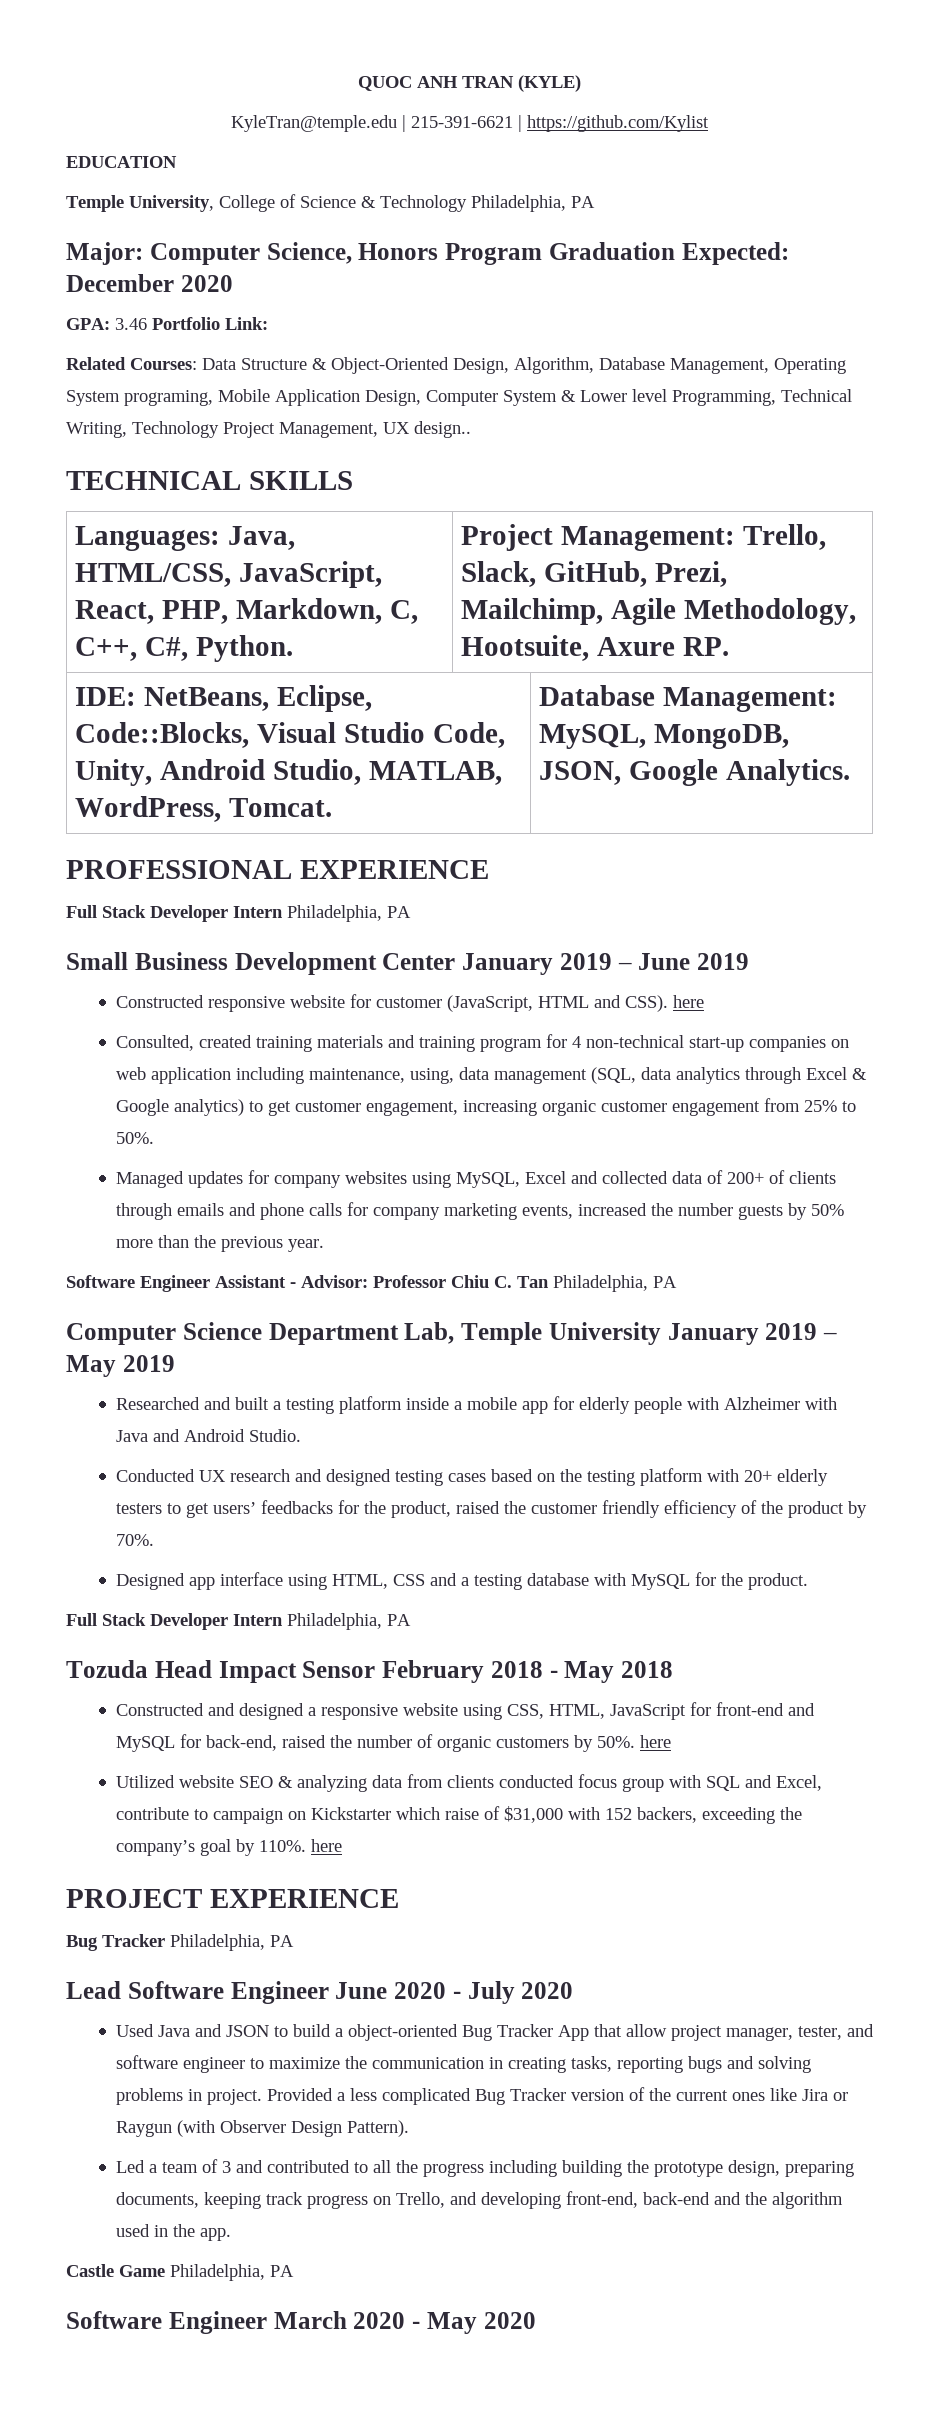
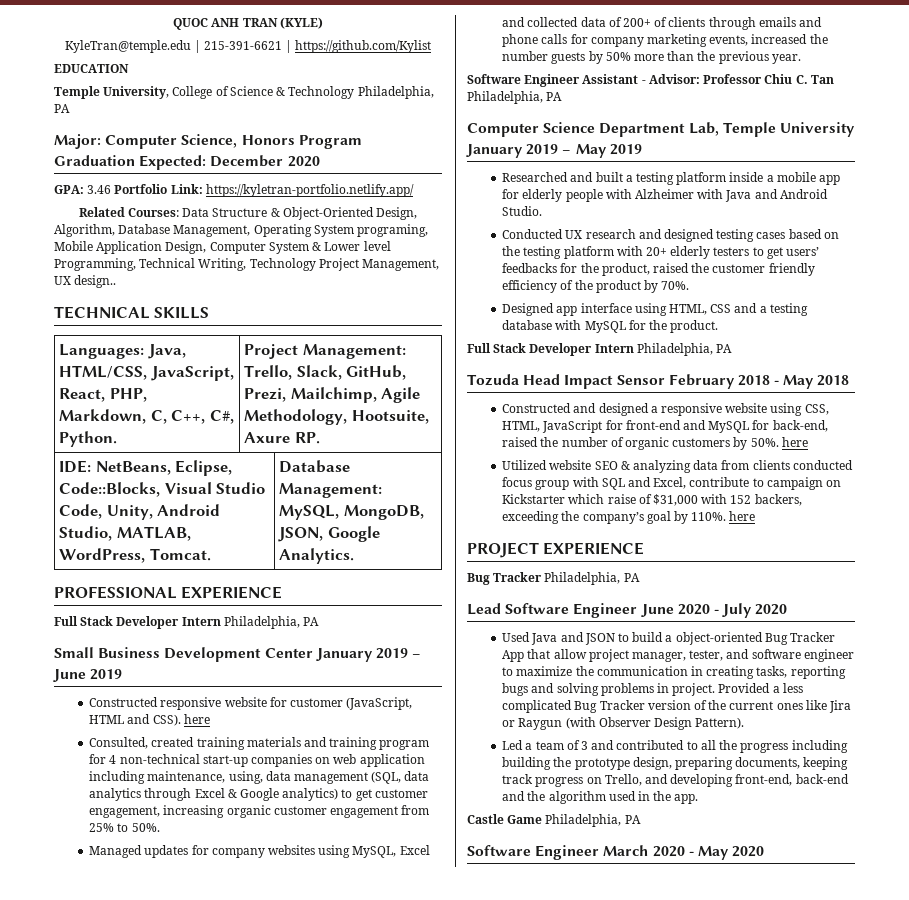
(268, 323) none -> [205,184,414,197] https://kyletran-portfolio.netlify.app/

